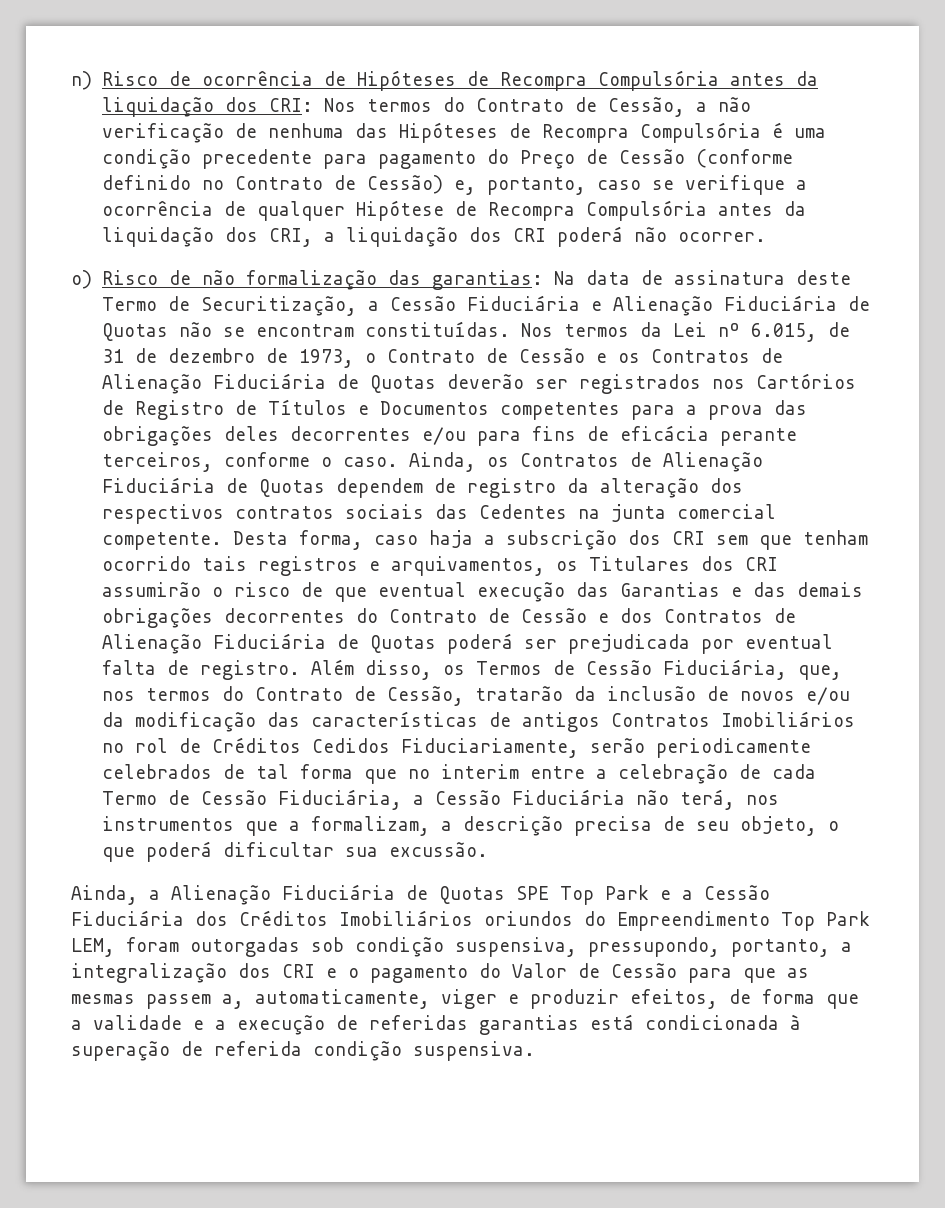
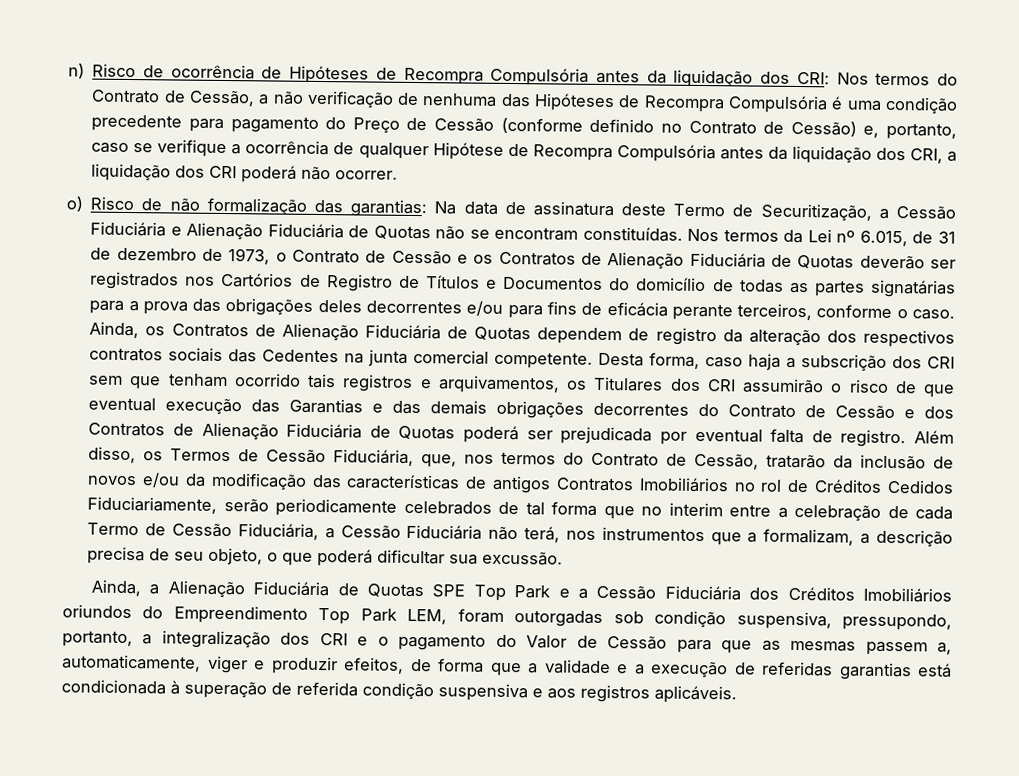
[499,402,620,420] competentes -> [609,277,957,298] do domicílio de todas as partes signatárias
[413,1041,535,1061] suspensiva. -> [438,683,737,704] suspensiva e aos registros aplicáveis.

